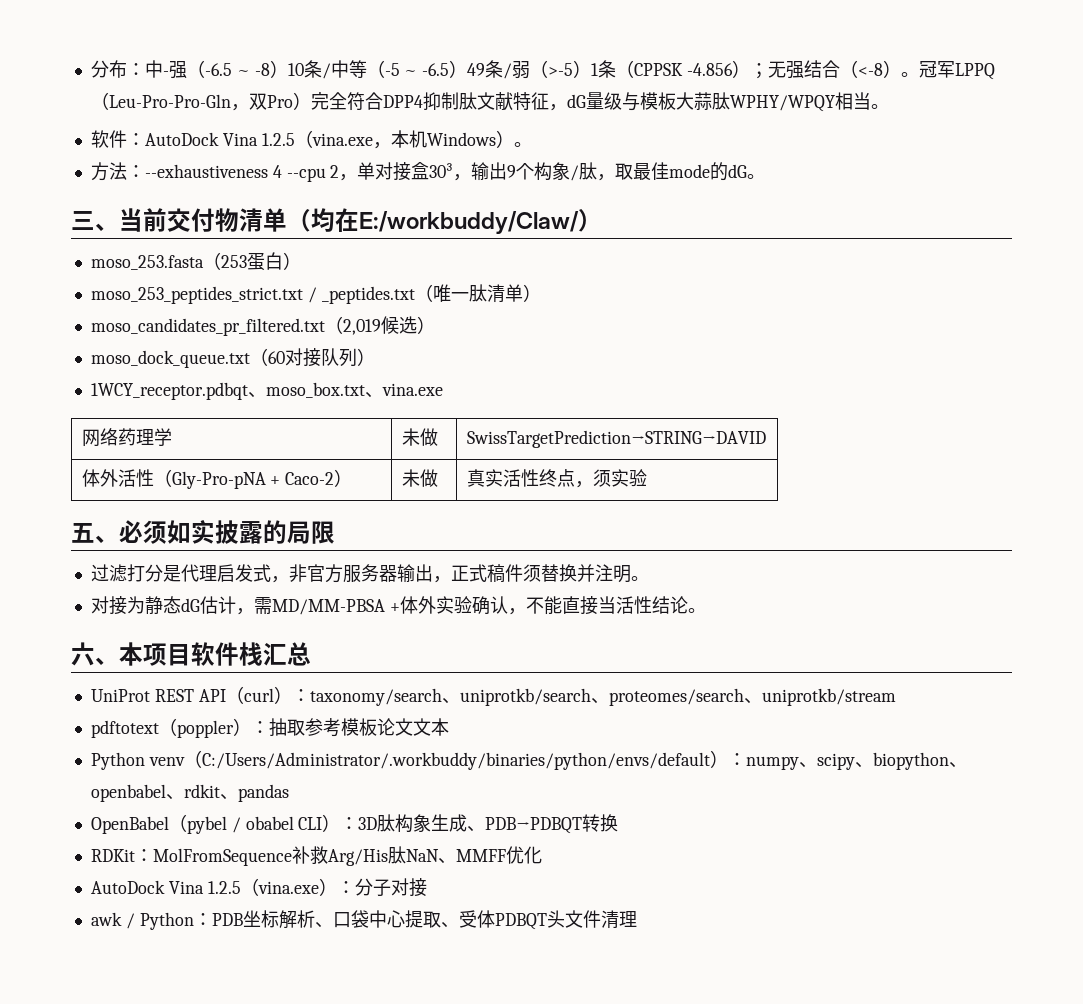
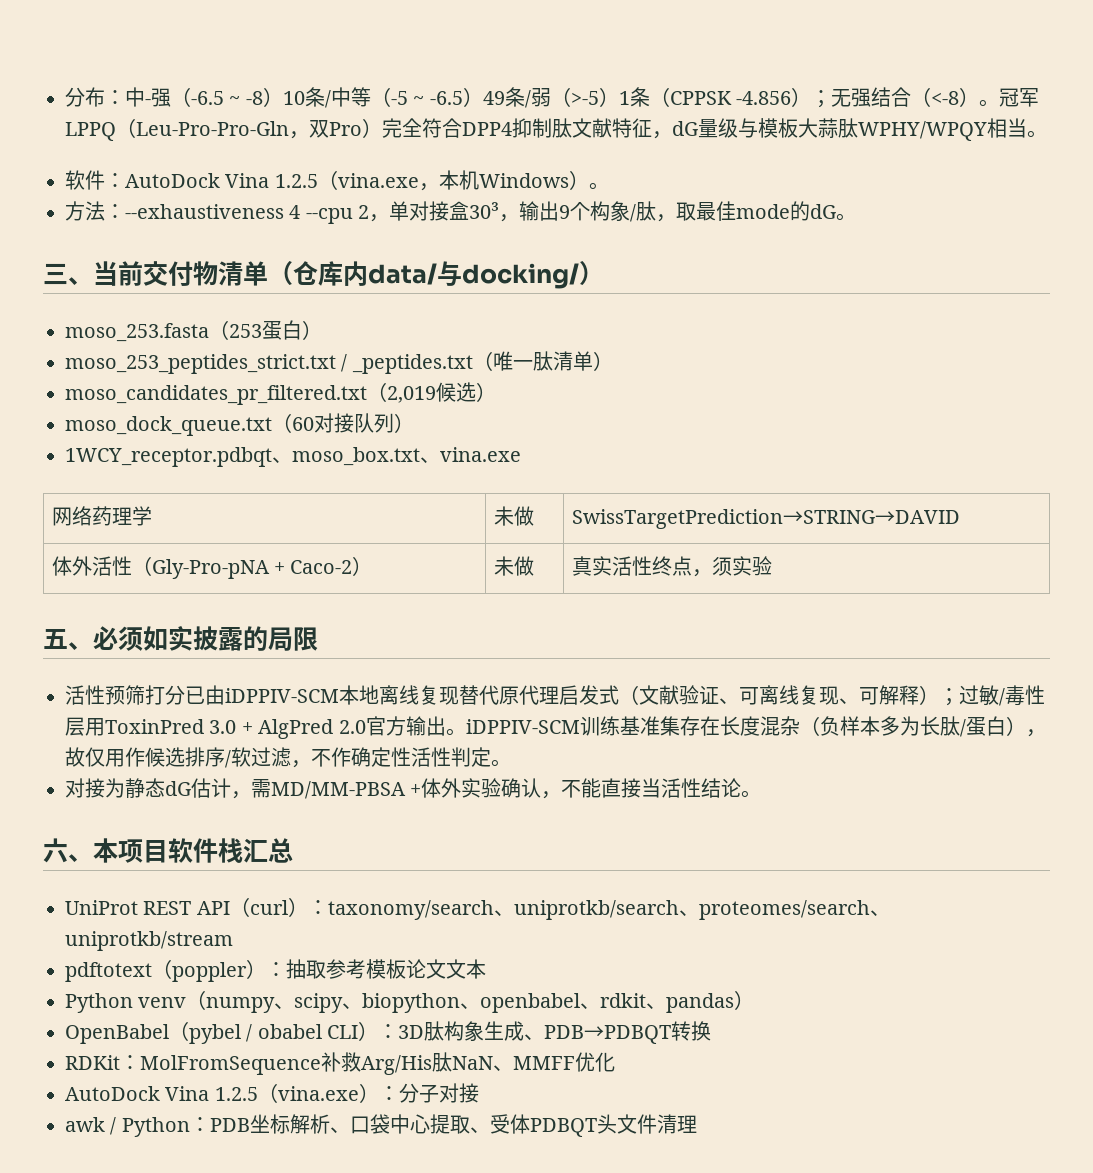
[311,208,579,234] 均在E:/workbuddy/Claw/ -> [293,261,579,289] 仓库内data/与docking/
[90,564,631,583] 过滤打分是代理启发式，非官方服务器输出，正式稿件须替换并注明 -> [65,685,1045,706] [65,716,1046,739] [65,747,491,768] 活性预筛打分已由iDPPIV-SCM本地离线复现替代原代理启发式（文献验证、可离线复现、可解释）；过敏/毒性层用ToxinPred 3.0 + AlgPred 2.0官方输出。iDPPIV-SCM训练基准集存在长度混杂（负样本多为长肽/蛋白），故仅用作候选排序/软过滤，不作确定性活性判定
[201,750,746,770] C:/Users/Administrator/.workbuddy/binaries/python/envs/default）： -> (207, 1000) none
(289, 793) none -> [734,990,755,1010] ）

